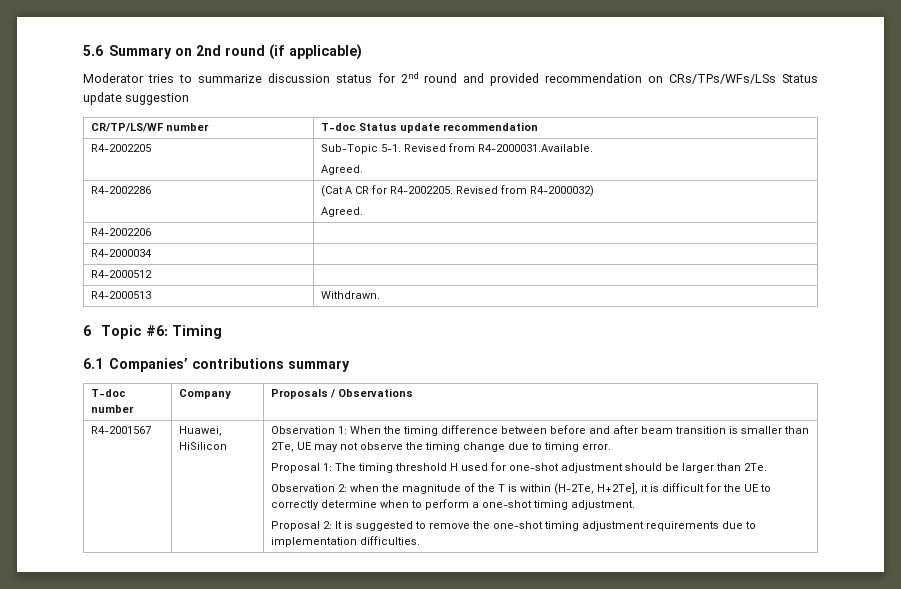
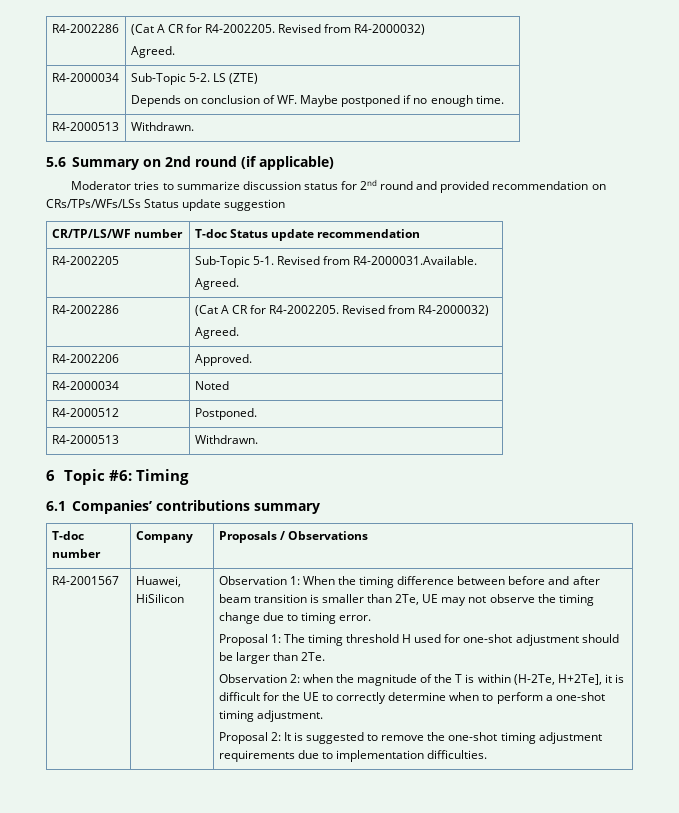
(83, 50) none -> [51,24,119,33] [130,24,426,35] [130,46,175,58] [51,73,119,82] [130,73,258,85] [130,95,504,107] [51,122,119,131] [130,122,194,131] R4-2002286 | (Cat A CR for R4-2002205. Revised from R4-2000032) // Agreed. // R4-2000034 | Sub-Topic 5-2. LS (ZTE) // Depends on conclusion of WF. Maybe postponed if no enough time. // R4-2000513 | Withdrawn. //
[91,249,153,257] // R4-2000034 | -> [194,354,252,366] [51,381,119,390] [194,381,229,390] Approved. // R4-2000034 | Noted
(153, 274) none -> [194,408,257,420] Postponed.

